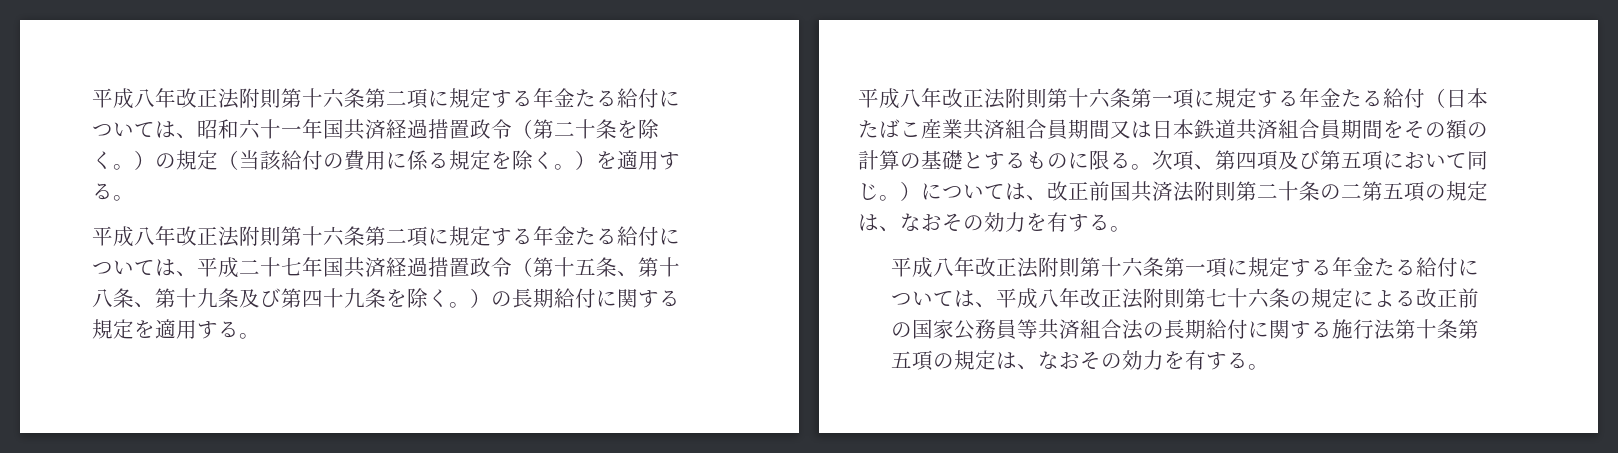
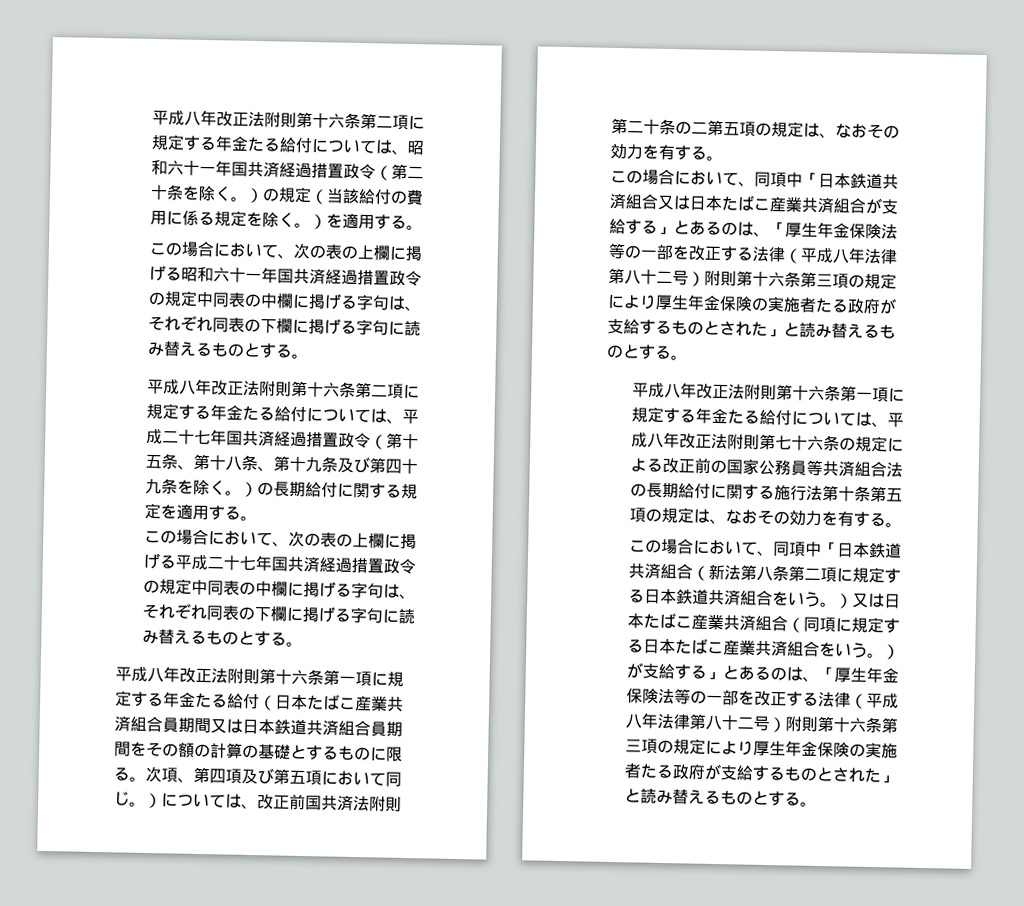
(134, 198) none -> [148,240,422,262] [148,264,422,287] [147,290,421,312] [147,315,421,337] [146,341,308,360] // この場合において、次の表の上欄に掲げる昭和六十一年国共済経過措置政令の規定中同表の中欄に掲げる字句は、それぞれ同表の下欄に掲げる字句に読み替えるものとする。
(260, 336) none -> [143,528,417,550] [142,552,416,575] [142,578,416,600] [141,603,415,625] [141,629,303,647] // この場合において、次の表の上欄に掲げる平成二十七年国共済経過措置政令の規定中同表の中欄に掲げる字句は、それぞれ同表の下欄に掲げる字句に読み替えるものとする。
(1131, 229) none -> [610,168,899,190] [609,193,898,215] [609,217,898,240] [608,242,898,265] [608,267,897,290] [607,294,897,315] [607,318,896,339] [606,344,687,361] // この場合において、同項中「日本鉄道共済組合又は日本たばこ産業共済組合が支給する」とあるのは、「厚生年金保険法等の一部を改正する法律（平成八年法律第八十二号）附則第十六条第三項の規定により厚生年金保険の実施者たる政府が支給するものとされた」と読み替えるものとする。
(1269, 367) none -> [628,538,902,559] [627,563,901,584] [627,588,901,609] [626,612,900,634] [626,638,900,660] [625,662,899,684] [625,688,899,709] [624,712,898,734] [624,738,898,759] [623,763,897,784] [623,788,817,807] // この場合において、同項中「日本鉄道共済組合（新法第八条第二項に規定する日本鉄道共済組合をいう。）又は日本たばこ産業共済組合（同項に規定する日本たばこ産業共済組合をいう。）が支給する」とあるのは、「厚生年金保険法等の一部を改正する法律（平成八年法律第八十二号）附則第十六条第三項の規定により厚生年金保険の実施者たる政府が支給するものとされた」と読み替えるものとする。

